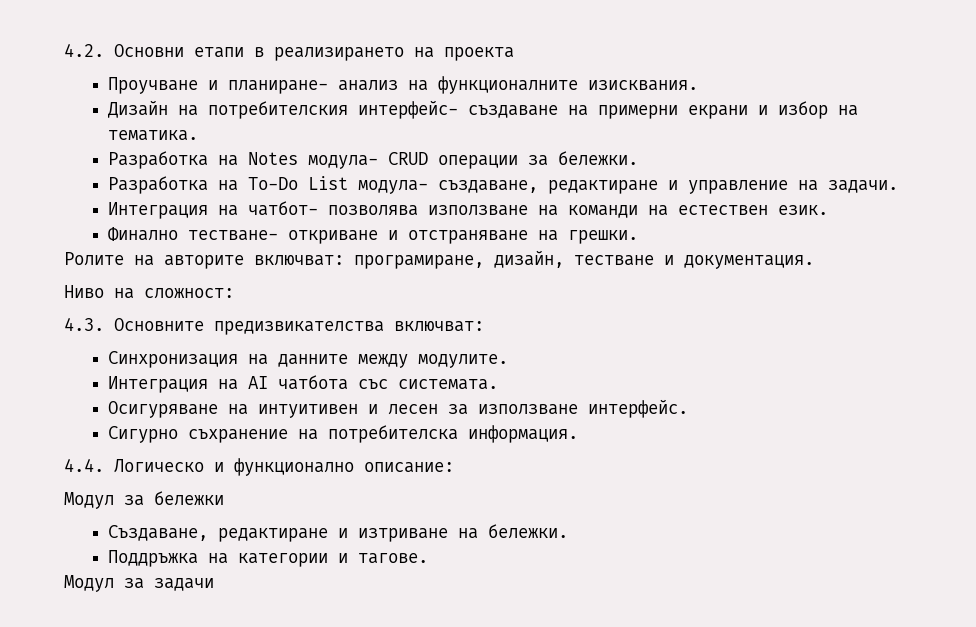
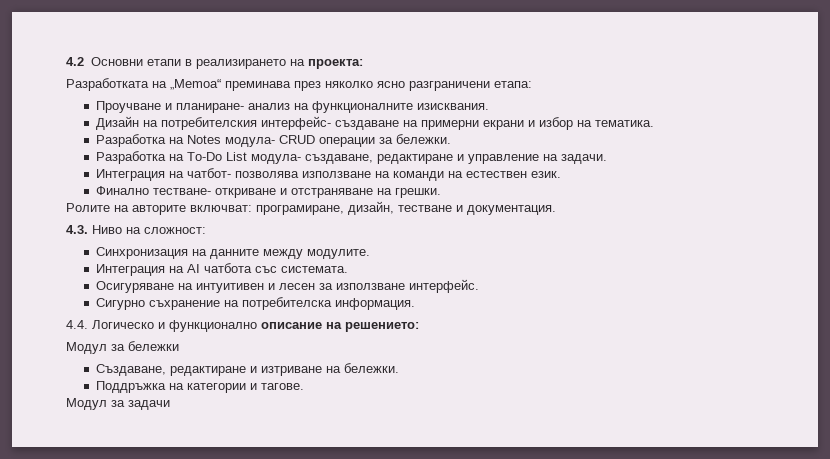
[64,43,104,57] 4.2. -> [66,57,84,66] 4.2
[444,47,514,61] проекта -> [307,59,363,69] [66,78,532,91] проекта: // Разработката на „Memoa“ преминава през няколко ясно разграничени етапа:
(814, 262) none -> [66,225,88,234] 4.3.
[64,317,484,335] // 4.3. Основните предизвикателства включват: -> (206, 230) none
[364,462,454,473] описание: -> [261,322,419,332] описание на решението:

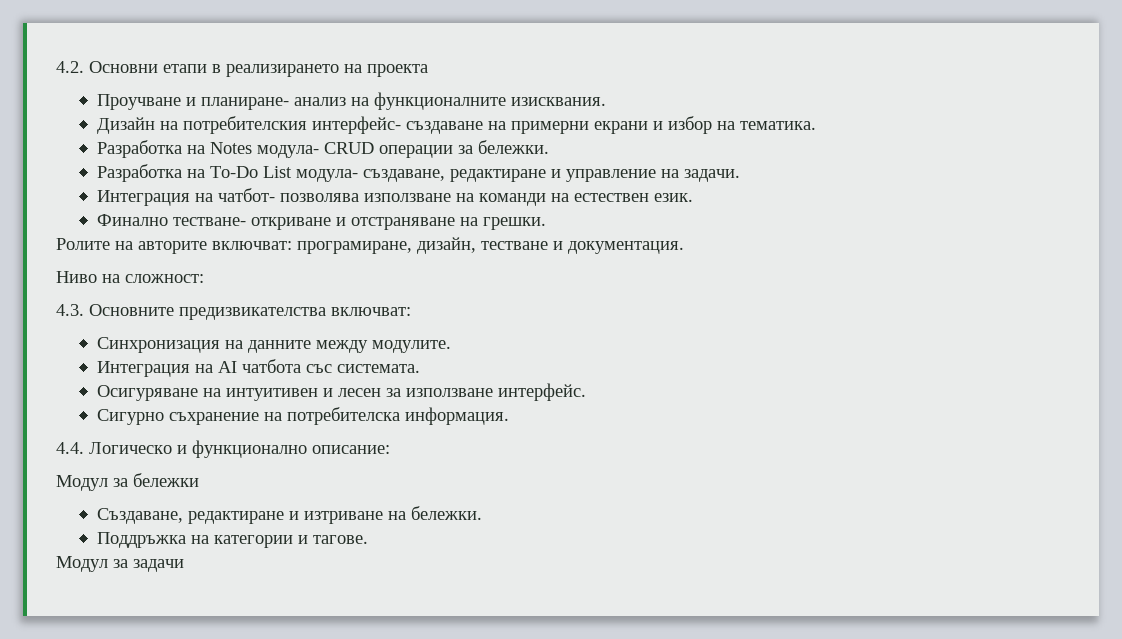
[66,57,84,66] 4.2 -> [56,61,84,73] 4.2.
[307,59,363,69] [66,78,532,91] проекта: // Разработката на „Memoa“ преминава през няколко ясно разграничени етапа: -> [367,64,428,77] проекта
[66,225,88,234] 4.3. -> (684, 247) none
(206, 230) none -> [56,304,411,320] // 4.3. Основните предизвикателства включват:
[261,322,419,332] описание на решението: -> [312,445,390,454] описание:

